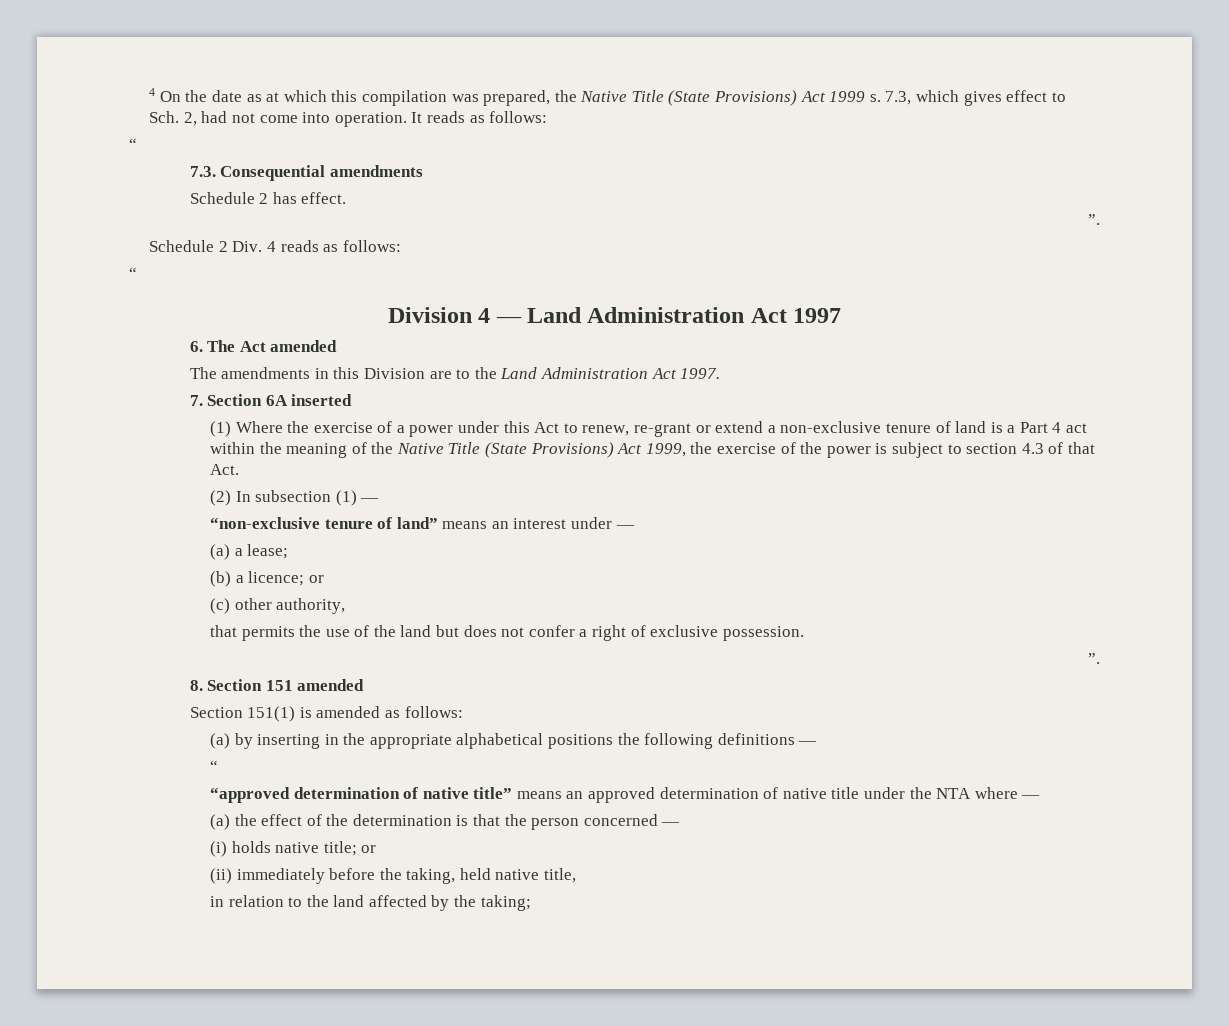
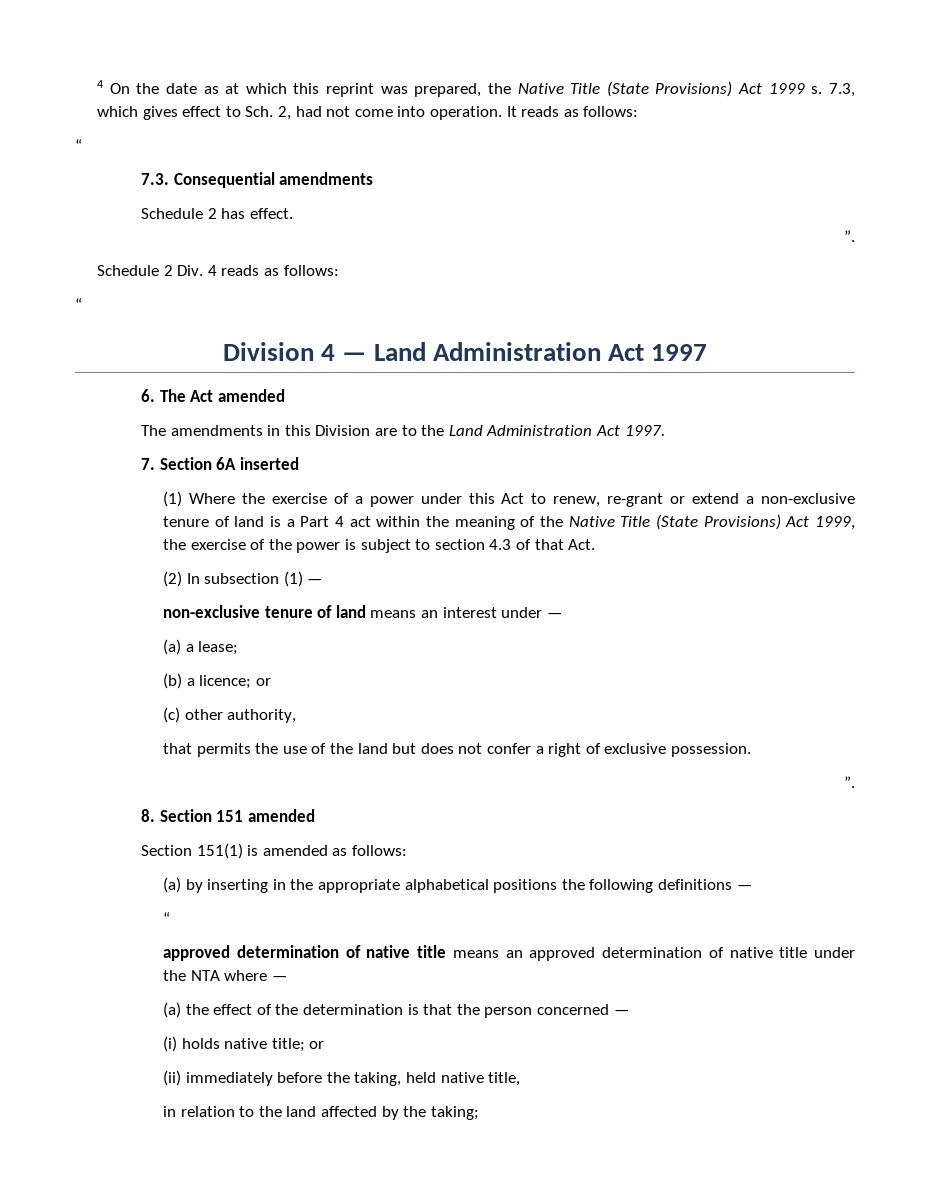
[361,90,447,106] compilation -> [326,83,375,97] reprint
[209,517,438,529] “non-exclusive tenure of land” -> [163,605,366,618] non-exclusive tenure of land
[209,787,513,803] “approved determination of native title” -> [163,945,447,961] approved determination of native title

